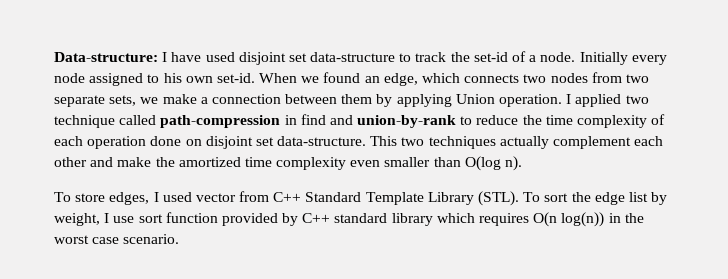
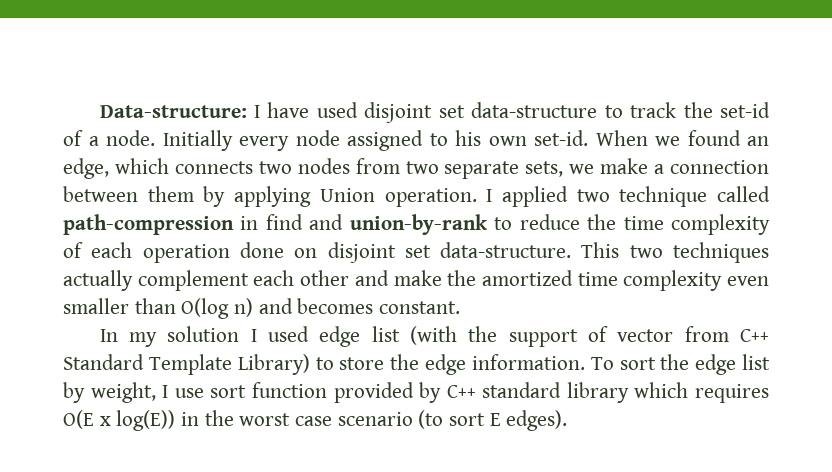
[505,156,523,171] [54,192,192,205] n). // To store edges, I used -> [234,298,461,317] [99,326,608,347] n) and becomes constant. // In my solution I used edge list (with the support of
[427,191,520,206] Library (STL). -> [237,354,585,375] Library) to store the edge information.
[533,212,605,227] O(n log(n)) -> [63,410,176,431] O(E x log(E))
[123,234,180,244] scenario. -> [337,410,568,431] scenario (to sort E edges).

